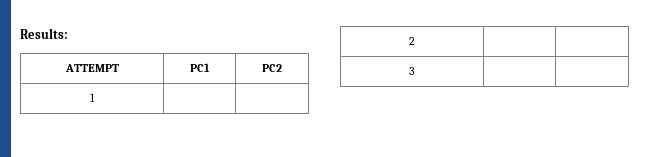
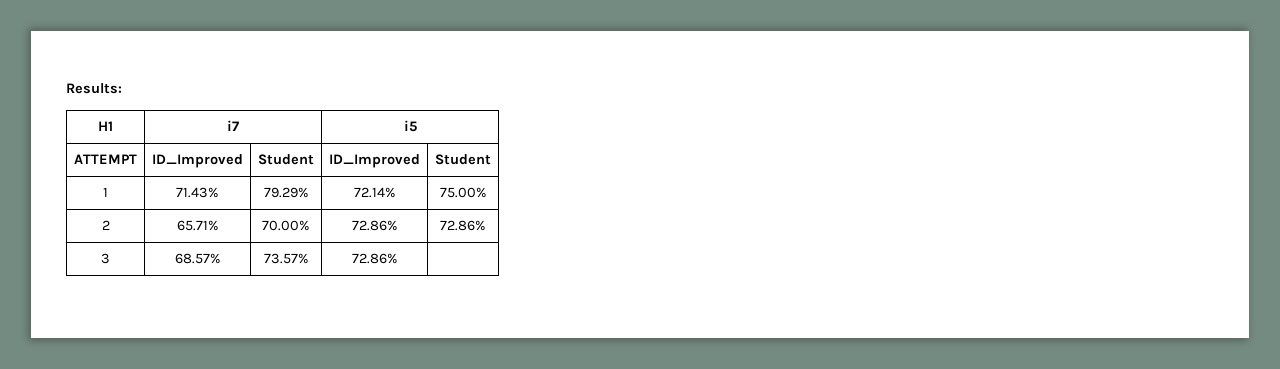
[64,64,119,72] [189,63,210,72] [262,64,282,72] [90,93,95,102] [409,37,415,45] [409,67,415,75] ATTEMPT | PC1 | PC2 // 1 | | // 2 | | // 3 | -> [98,121,113,131] [227,120,239,131] [403,120,417,132] [74,154,137,164] [152,154,243,168] [258,154,314,165] [329,154,420,168] [435,154,491,165] [103,187,108,197] [176,187,219,198] [263,187,309,198] [353,187,396,198] [439,187,487,198] [101,220,110,230] [176,220,219,231] [262,220,310,231] [351,220,398,231] [440,220,486,231] [101,253,110,264] [174,253,221,264] [263,253,309,264] [351,253,398,264] H1 | i7 | i5 // ATTEMPT | ID_Improved | Student | ID_Improved | Student // 1 | 71.43% | 79.29% | 72.14% | 75.00% // 2 | 65.71% | 70.00% | 72.86% | 72.86% // 3 | 68.57% | 73.57% | 72.86%

